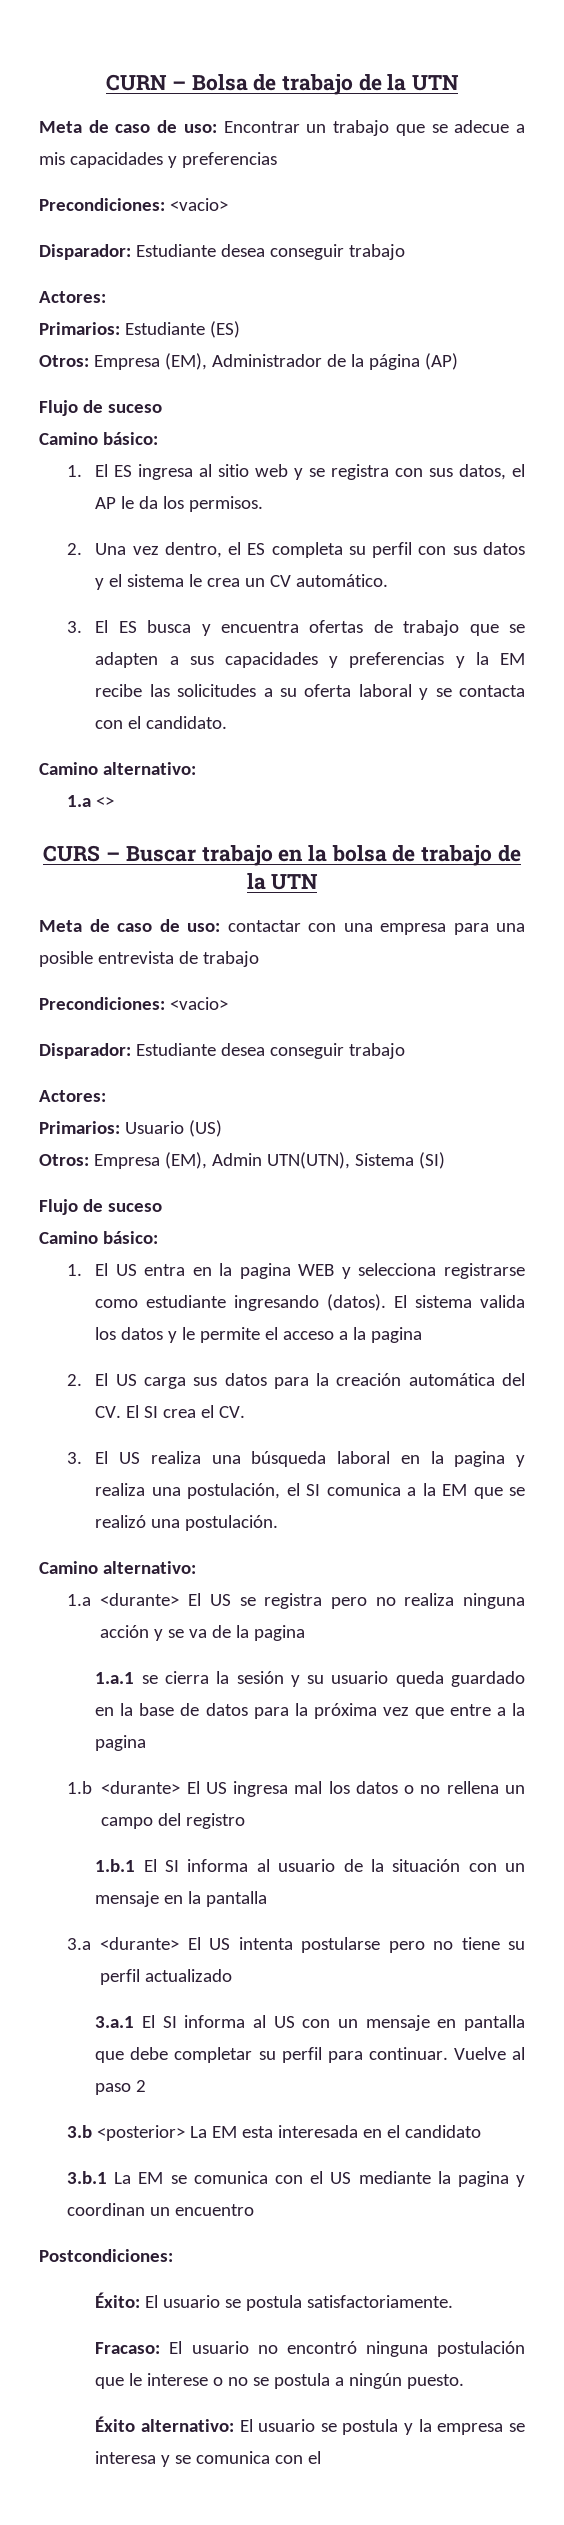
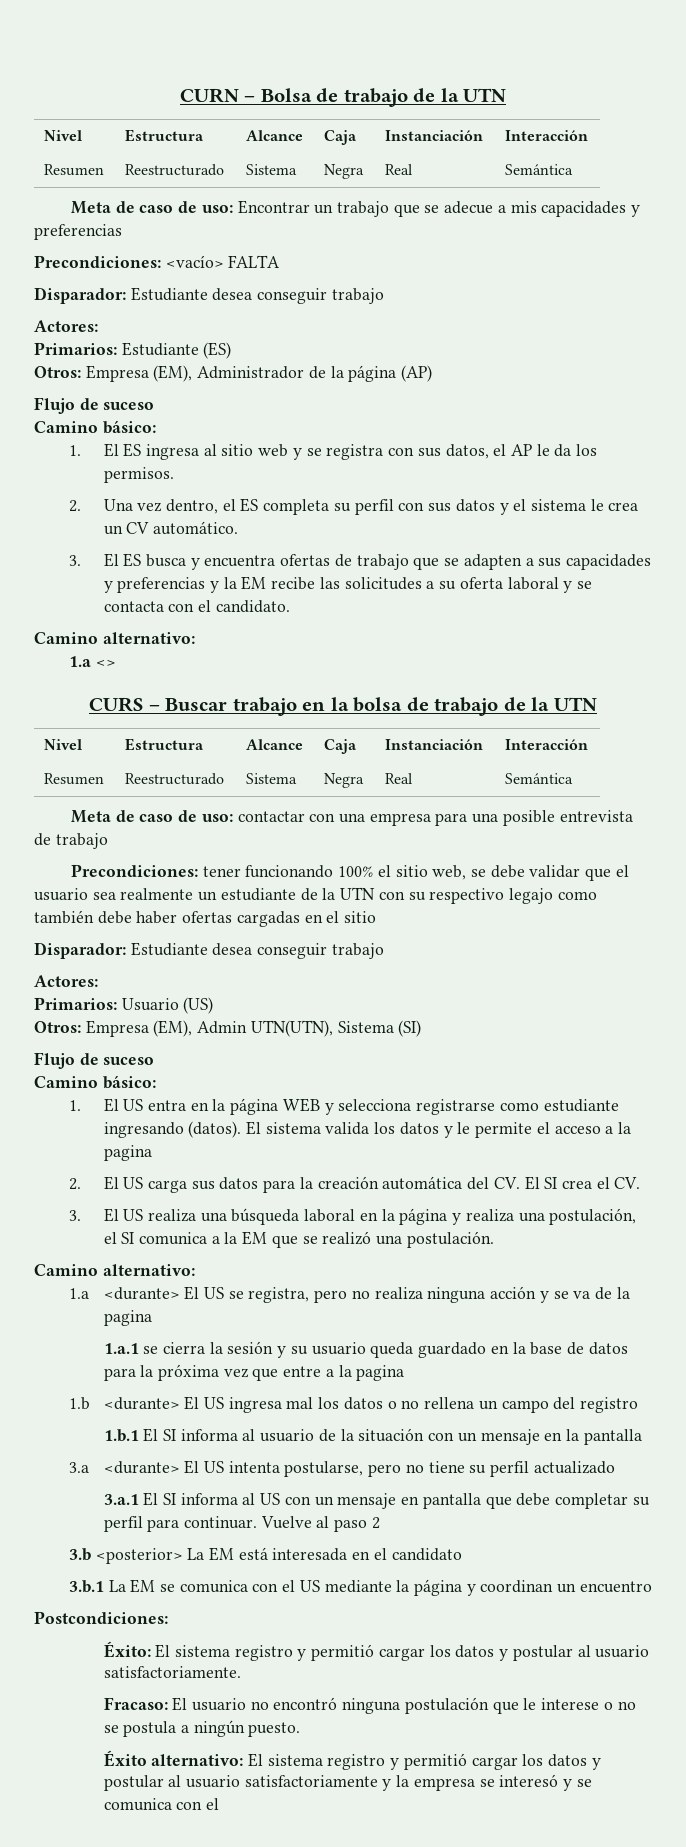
(459, 83) none -> [44,130,83,141] [125,129,205,142] [246,130,304,141] [324,130,358,145] [385,130,484,141] [505,130,589,141] [44,164,105,176] [125,164,225,176] [246,164,298,175] [324,164,365,179] [385,164,414,175] [505,164,574,175] // Nivel | Estructura | Alcance | Caja | Instanciación | Interacción // Resumen | Reestructurado | Sistema | Negra | Real | Semántica
[169,198,228,211] <vacio> -> [165,255,281,268] <vacío> FALTA
(319, 882) none -> [44,739,83,750] [125,738,205,751] [246,739,304,750] [324,739,358,754] [385,739,484,750] [505,739,589,750] [44,773,105,785] [125,773,225,785] [246,773,298,784] [324,773,365,788] [385,773,414,784] [505,773,574,784] // Nivel | Estructura | Alcance | Caja | Instanciación | Interacción // Resumen | Reestructurado | Sistema | Negra | Real | Semántica
[169,997,228,1010] <vacio> -> [202,865,629,881] [34,887,597,904] [34,910,377,927] tener funcionando 100% el sitio web, se debe validar que el usuario sea realmente un estudiante de la UTN con su respectivo legajo como también debe haber ofertas cargadas en el sitio
[239,1263,291,1279] pagina -> [230,1098,279,1115] página
[454,1451,506,1467] pagina -> [399,1208,448,1225] página
[264,1593,323,1609] registra -> [248,1287,310,1303] registra,
[301,1937,381,1953] postularse -> [284,1461,364,1477] postularse,
[242,2126,274,2138] esta -> [238,1547,268,1560] está
[457,2171,509,2187] pagina -> [414,1579,463,1596] página
[163,2295,303,2311] usuario se postula -> [175,1644,650,1661] sistema registro y permitió cargar los datos y postular al usuario
[258,2419,399,2435] usuario se postula -> [267,1753,601,1770] [103,1775,378,1791] sistema registro y permitió cargar los datos y postular al usuario satisfactoriamente
[95,2451,157,2464] interesa -> [499,1774,559,1787] interesó

